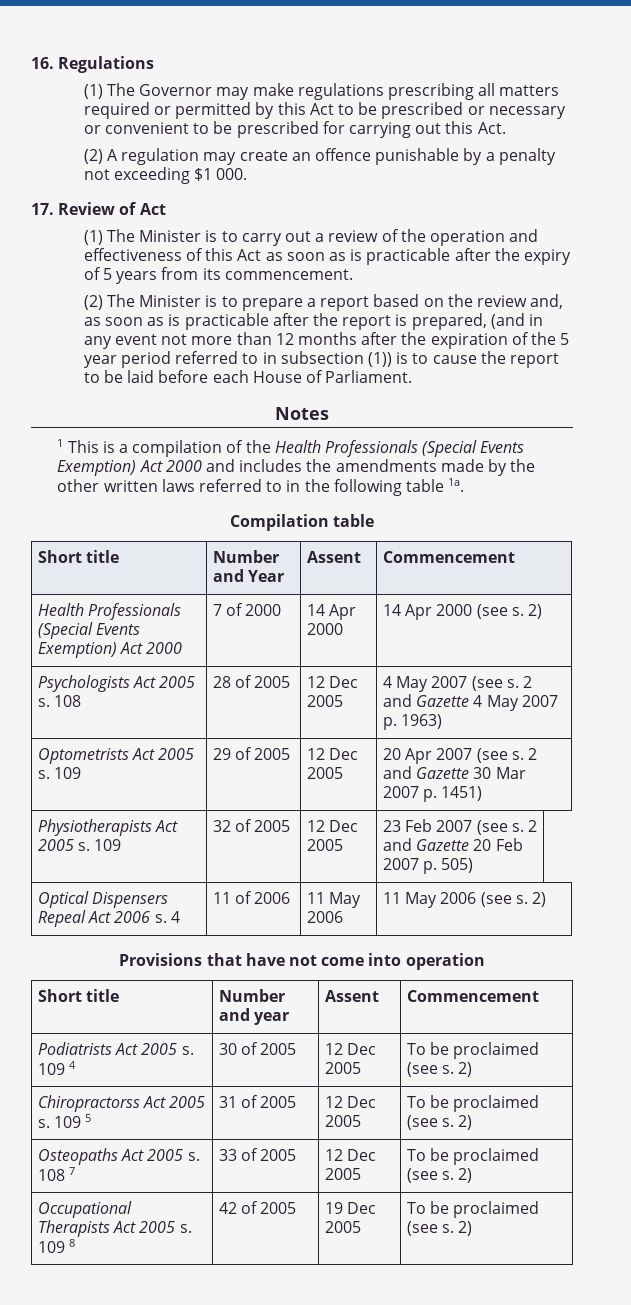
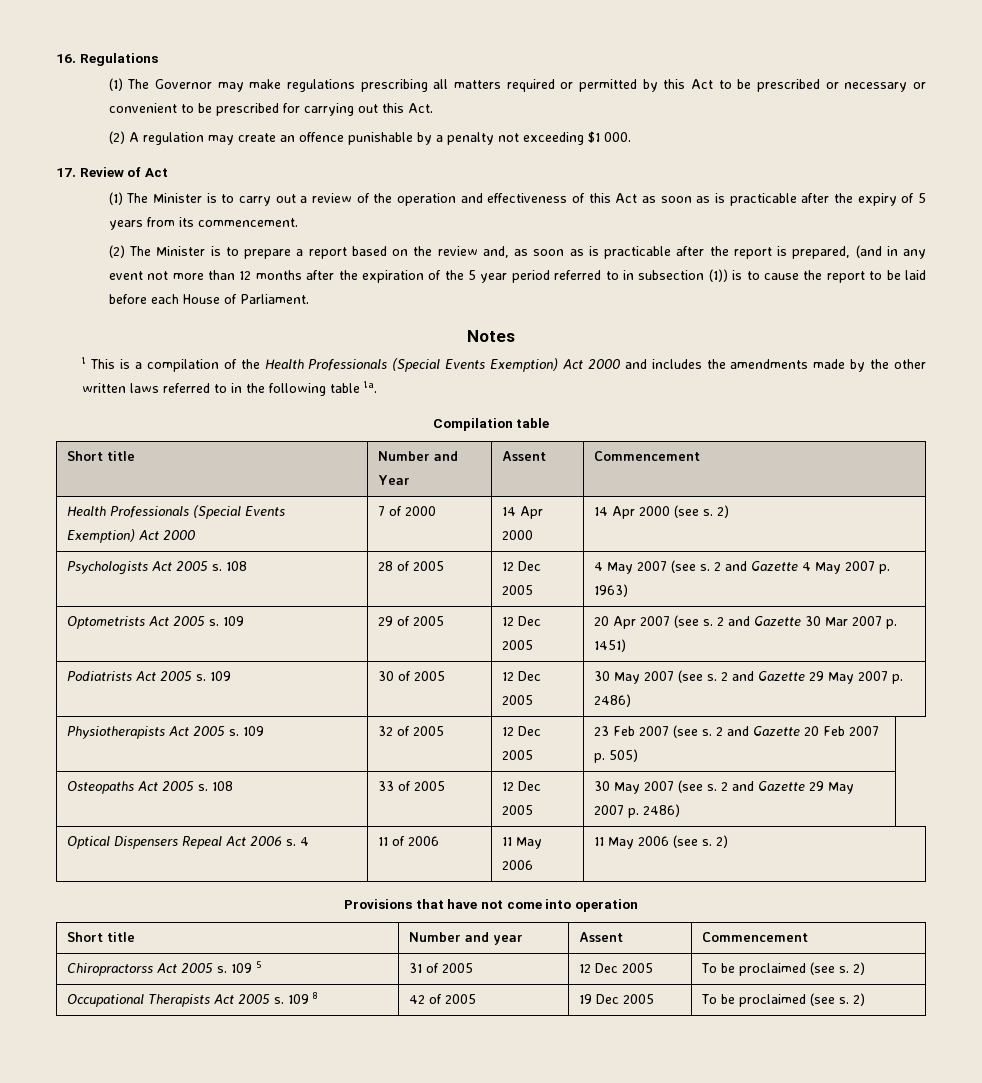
(483, 793) none -> [67,671,232,681] [378,671,446,681] [502,671,542,681] [502,695,534,705] [594,670,904,684] [594,694,632,707] // Podiatrists Act 2005 s. 109 | 30 of 2005 | 12 Dec 2005 | 30 May 2007 (see s. 2 and Gazette 29 May 2007 p. 2486)
(474, 865) none -> [67,781,234,794] [378,781,446,791] [502,781,542,791] [502,805,534,815] [594,780,855,794] [594,804,681,818] // Osteopaths Act 2005 s. 108 | 33 of 2005 | 12 Dec 2005 | 30 May 2007 (see s. 2 and Gazette 29 May 2007 p. 2486)
[38,1042,194,1055] [38,1061,77,1075] [219,1042,297,1055] [325,1043,377,1055] [325,1062,362,1074] [407,1042,540,1059] [407,1062,473,1077] // Podiatrists Act 2005 s. 109 4 | 30 of 2005 | 12 Dec 2005 | To be proclaimed (see s. 2) -> (809, 937) none
[38,1148,200,1165] [38,1167,76,1181] [219,1148,297,1161] [325,1149,377,1161] [325,1168,362,1180] [407,1148,540,1165] [407,1168,473,1183] // Osteopaths Act 2005 s. 108 7 | 33 of 2005 | 12 Dec 2005 | To be proclaimed (see s. 2) -> (866, 968) none

